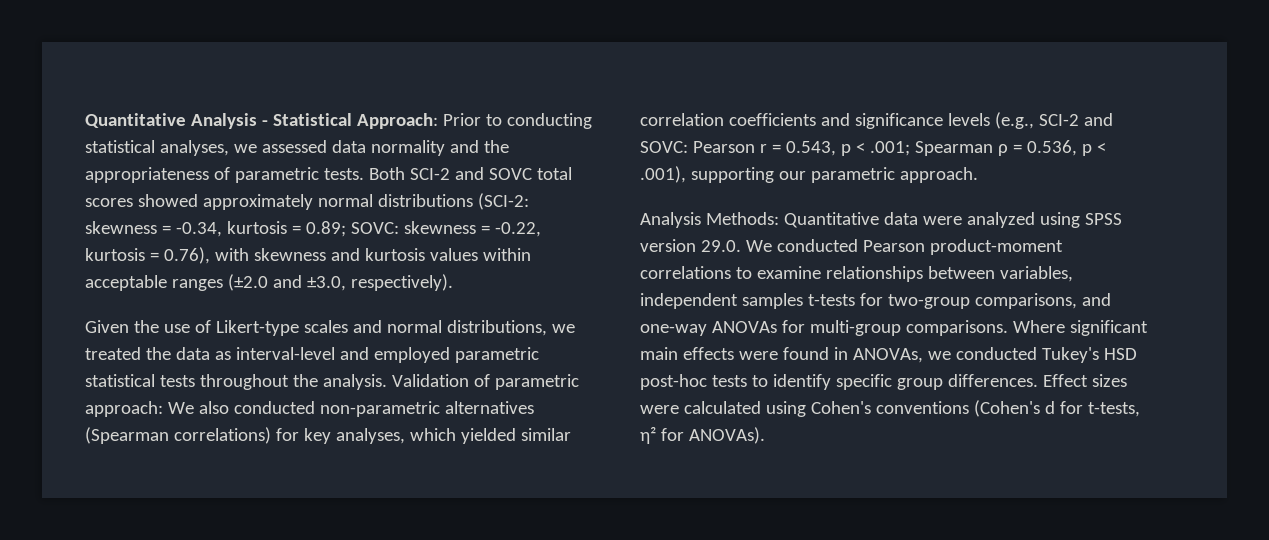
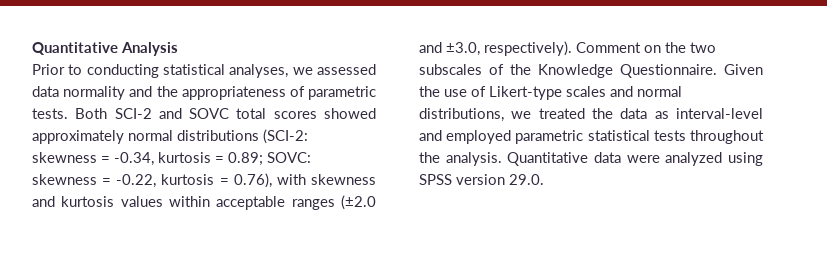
[261,113,438,129] - Statistical Approach: -> (178, 49) //
(453, 282) // -> [576,42,716,53] [419,64,717,78] Comment on the two subscales of the Knowledge Questionnaire.
[391,374,579,390] [85,401,534,417] [85,427,571,444] [640,112,1113,129] [640,140,1106,156] [640,166,978,183] [640,212,779,228] Validation of parametric approach: We also conducted non-parametric alternatives (Spearman correlations) for key analyses, which yielded similar correlation coefficients and significance levels (e.g., SCI-2 and SOVC: Pearson r = 0.543, p < .001; Spearman ρ = 0.536, p < .001), supporting our parametric approach. // Analysis Methods: -> (502, 159) none
[745,239,1063,255] [640,266,1073,282] [640,293,1111,309] [640,320,1148,336] [640,347,1137,363] [640,374,1127,390] [640,400,1140,417] [640,426,765,444] We conducted Pearson product-moment correlations to examine relationships between variables, independent samples t-tests for two-group comparisons, and one-way ANOVAs for multi-group comparisons. Where significant main effects were found in ANOVAs, we conducted Tukey's HSD post-hoc tests to identify specific group differences. Effect sizes were calculated using Cohen's conventions (Cohen's d for t-tests, η² for ANOVAs). -> (544, 179) none

